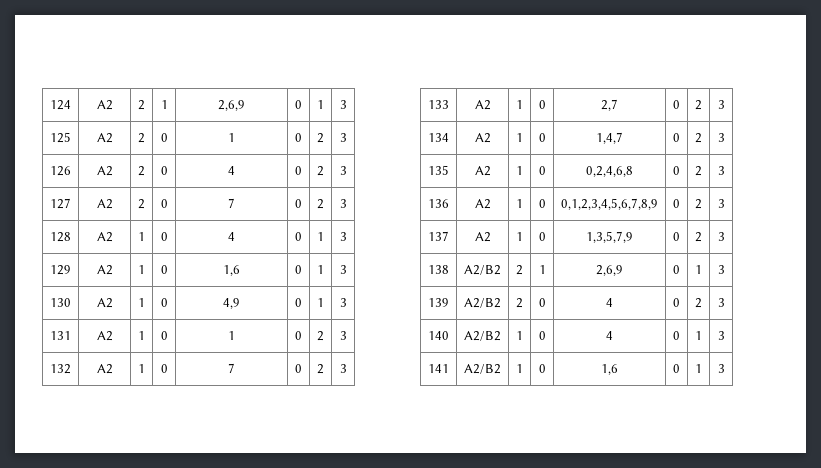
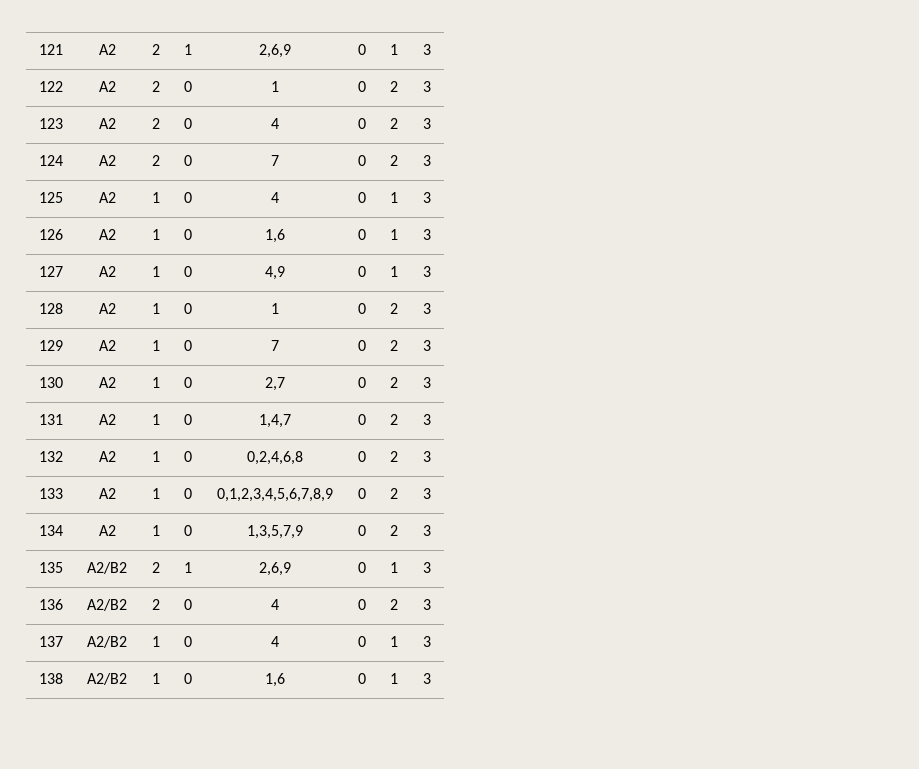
[50,100,71,110] 124 -> [38,44,63,55] 121
[50,132,71,143] 125 -> [38,81,63,92] 122
[50,166,71,176] 126 -> [38,118,63,129] 123
[50,198,71,209] 127 -> [38,155,63,166] 124
[50,232,71,242] 128 -> [38,192,63,203] 125
[50,265,71,275] 129 -> [38,229,63,240] 126
[50,298,71,307] 130 -> [38,266,63,277] 127
[50,331,71,340] 131 -> [38,303,63,314] 128
[50,364,71,374] 132 -> [38,340,63,351] 129
[428,100,449,109] 133 -> [38,377,63,388] 130
[428,133,449,142] 134 -> [38,414,63,425] 131
[428,165,449,175] 135 -> [38,451,63,462] 132
[428,199,449,208] 136 -> [38,488,63,499] 133
[428,231,449,241] 137 -> [38,525,63,536] 134
[428,265,449,274] 138 -> [38,562,63,573] 135
[428,298,449,307] 139 -> [38,599,63,610] 136
[428,331,449,340] 140 -> [38,636,63,647] 137
[428,364,449,373] 141 -> [38,673,63,684] 138

